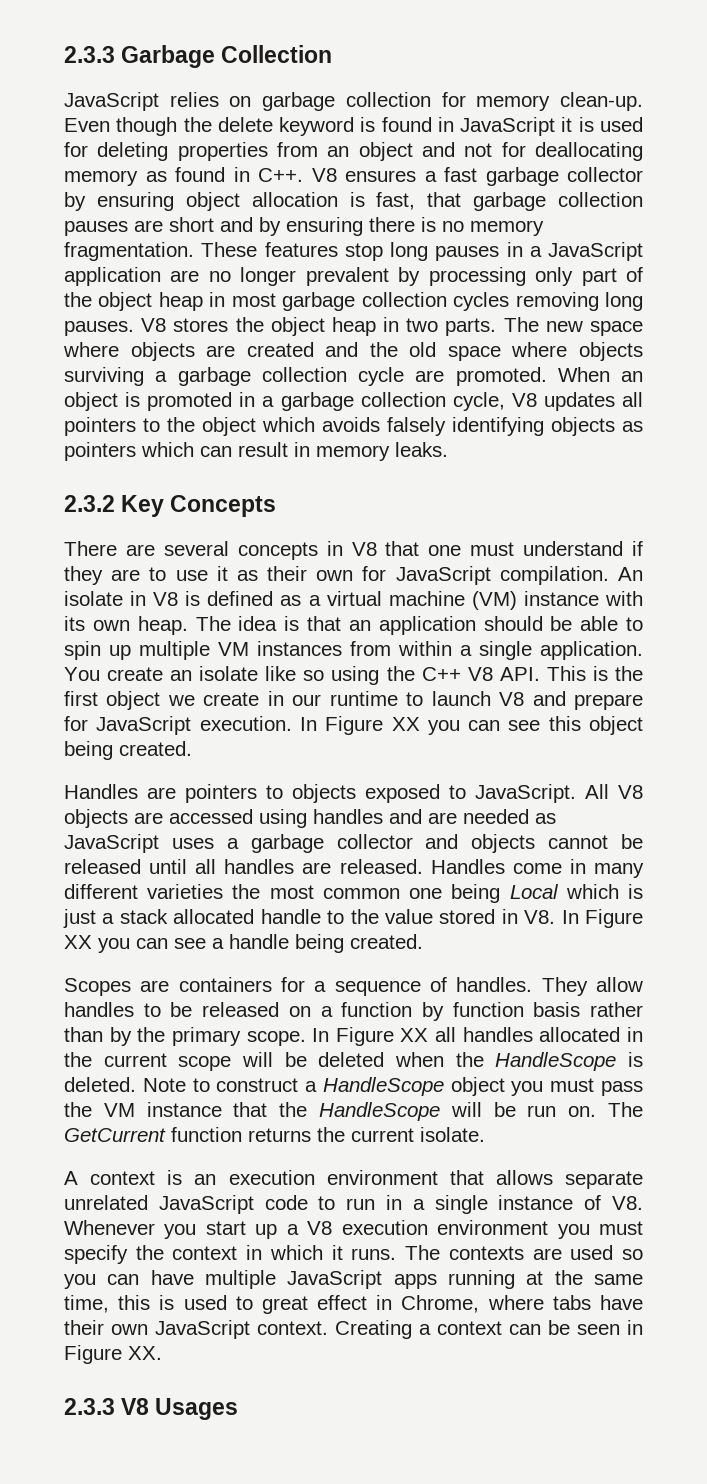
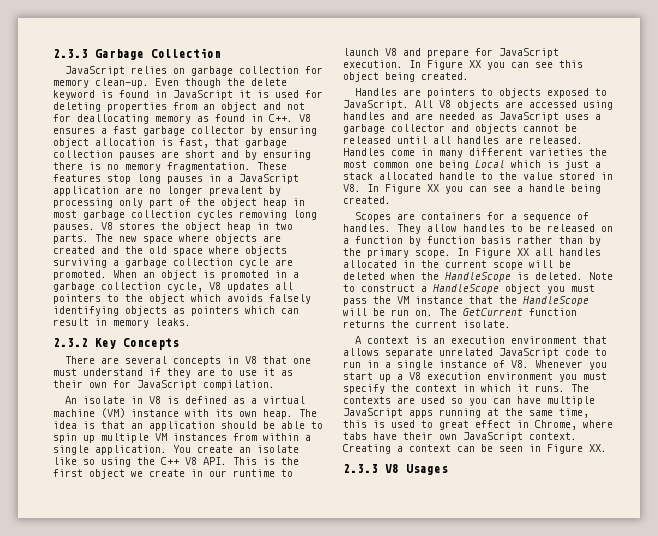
(609, 575) none -> (275, 385) //

